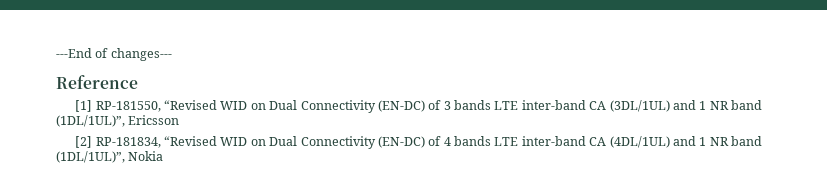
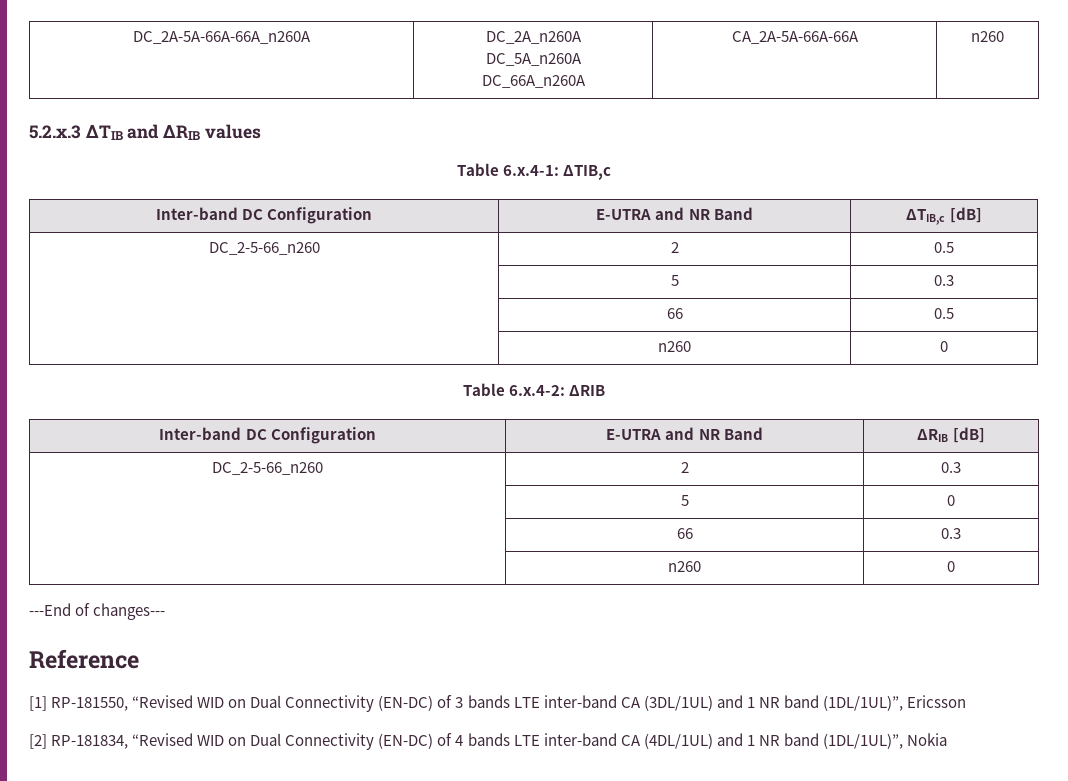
(56, 53) none -> [133,31,311,44] [485,31,582,44] [485,53,582,66] [481,75,586,88] [731,31,859,44] [971,31,1004,42] [29,124,261,140] [456,163,612,180] [155,207,373,224] [596,207,753,220] [906,207,982,225] [208,242,320,255] [670,242,679,253] [934,242,954,253] [670,275,679,286] [934,275,954,286] [666,308,683,319] [934,308,954,319] [658,341,691,352] [940,341,948,352] [462,383,606,396] [159,427,376,444] [606,427,763,440] [917,427,985,443] [212,462,323,475] [680,462,689,473] [941,462,961,473] [680,495,689,506] [947,495,955,506] [676,528,693,539] [941,528,961,539] [668,561,701,572] [947,561,955,572] DC_2A-5A-66A-66A_n260A | DC_2A_n260A // DC_5A_n260A // DC_66A_n260A | CA_2A-5A-66A-66A | n260 // 5.2.x.3 ∆TIB and ∆RIB values // Table 6.x.4-1: ΔTIB,c // Inter-band DC Configuration | E-UTRA and NR Band | ΔTIB,c [dB] // DC_2-5-66_n260 | 2 | 0.5 // | 5 | 0.3 // | 66 | 0.5 // | n260 | 0 // Table 6.x.4-2: ΔRIB // Inter-band DC Configuration | E-UTRA and NR Band | ΔRIB [dB] // DC_2-5-66_n260 | 2 | 0.3 // | 5 | 0 // | 66 | 0.3 // | n260 | 0 //

